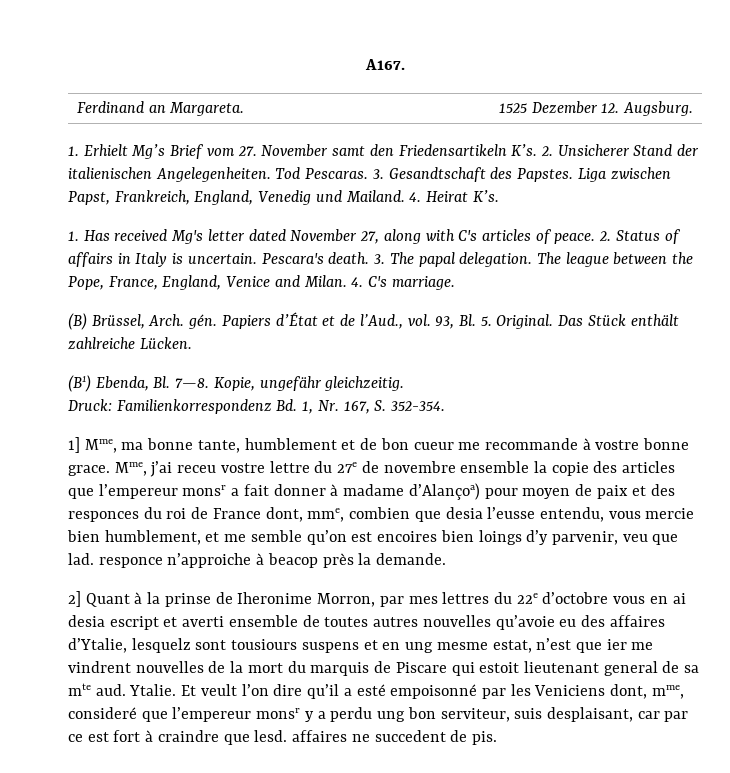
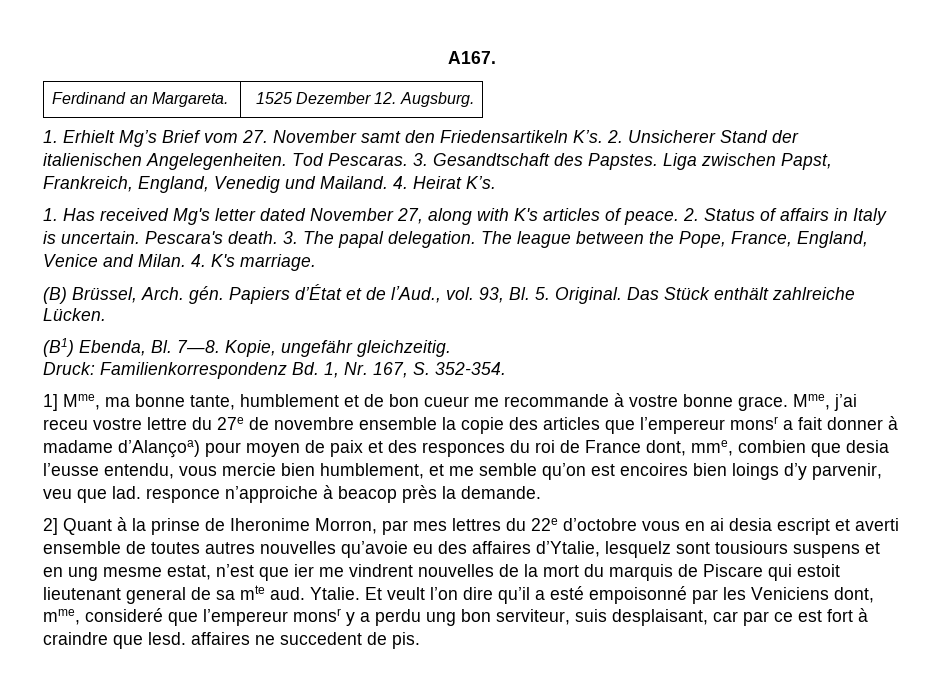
[458,230,478,241] C's -> [514,208,538,221] K's
[368,276,388,287] C's -> [211,254,235,267] K's

